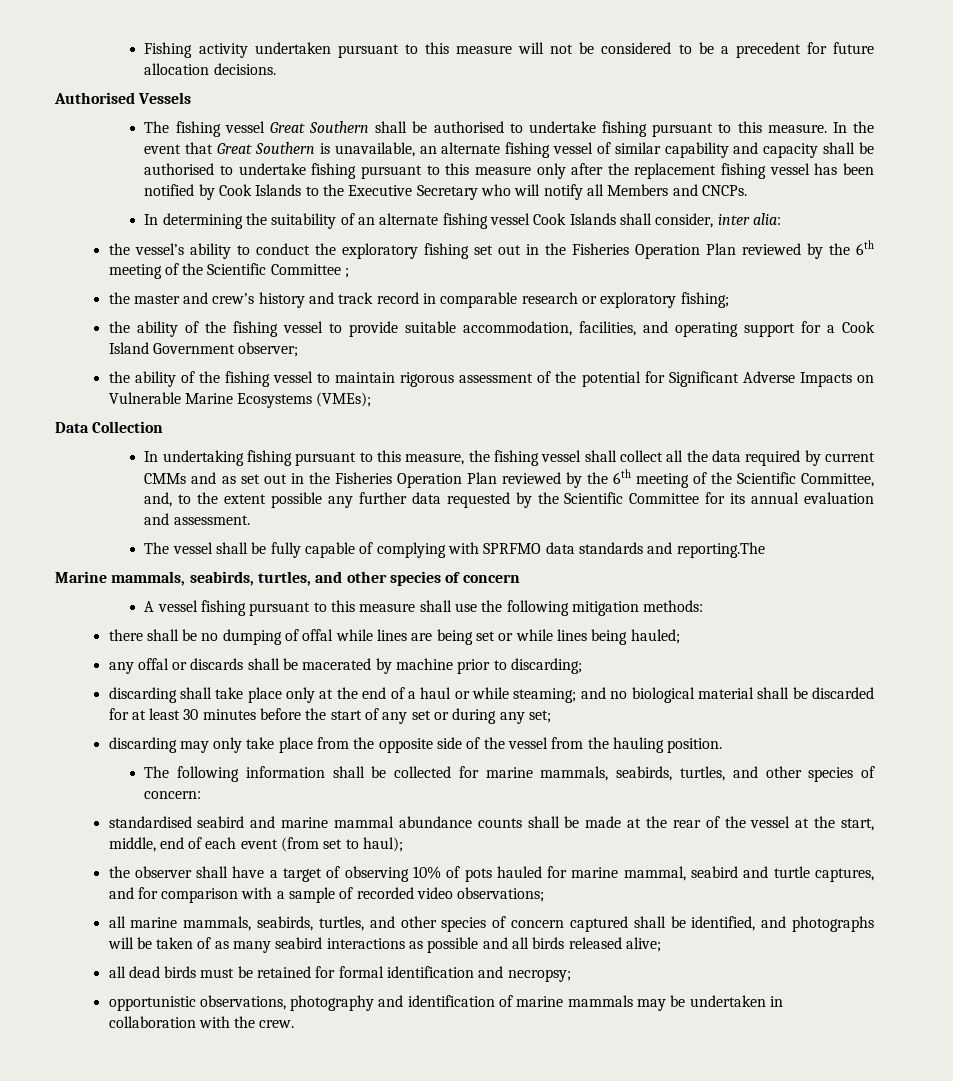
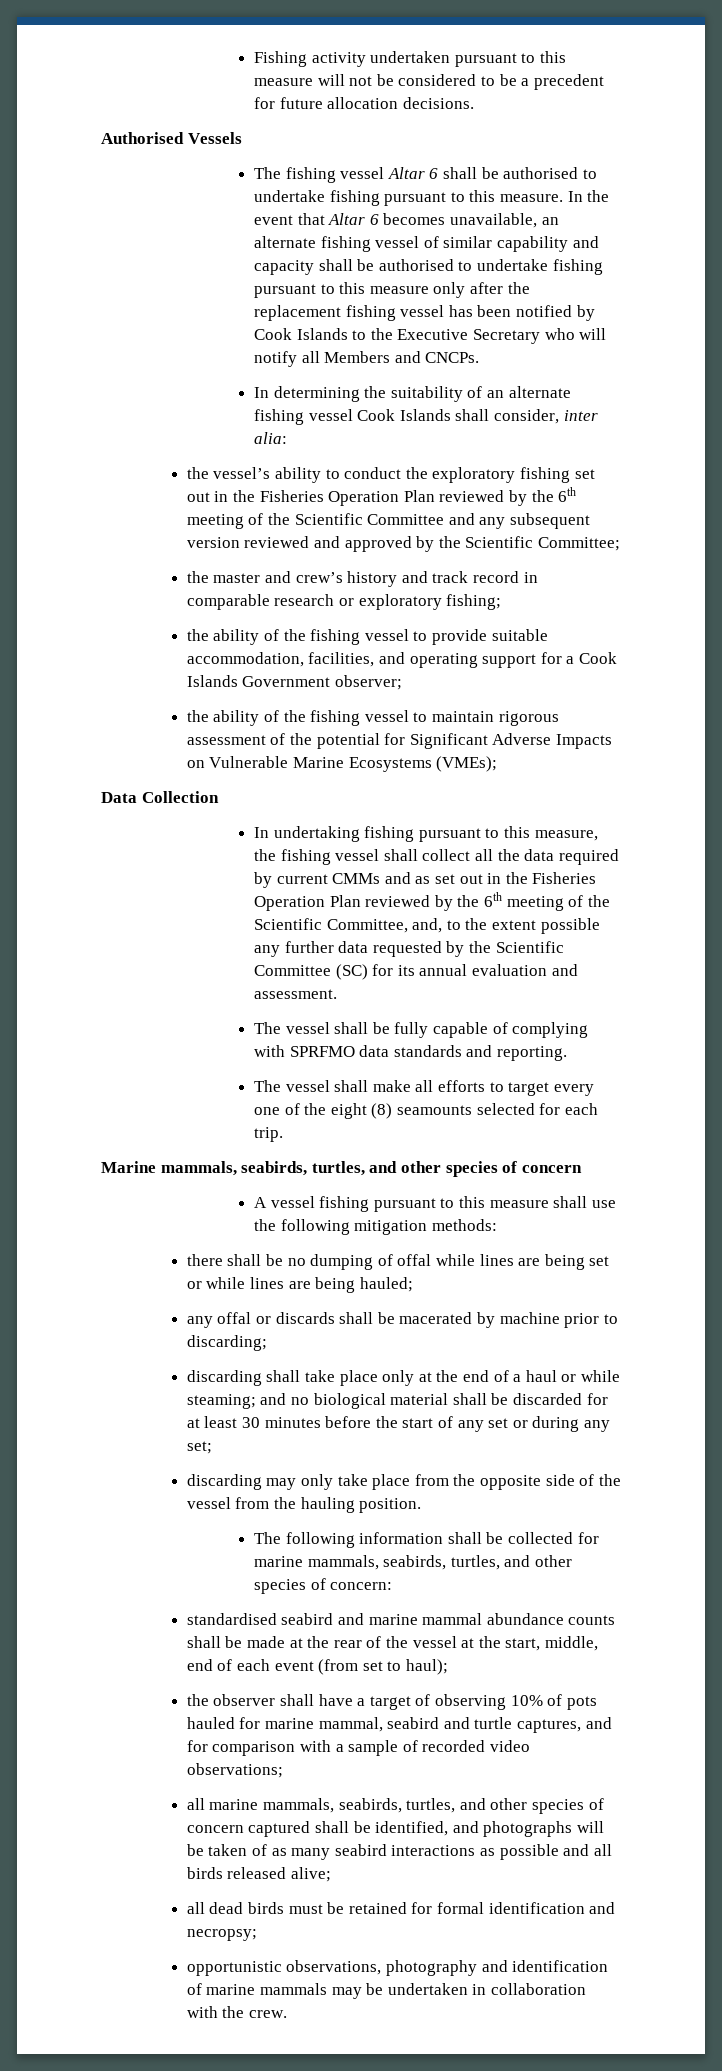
[269,121,370,133] Great Southern -> [387,167,439,179] Altar 6
[217,142,330,154] Great Southern is -> [328,213,446,225] Altar 6 becomes
[345,268,350,278] ; -> [448,513,590,529] [186,536,620,552] and any subsequent version reviewed and approved by the Scientific Committee;
[108,342,149,354] Island -> [186,675,238,687] Islands
(700, 498) none -> [335,964,368,980] (SC)
[676,542,765,558] reporting.The -> [496,1046,567,1061] [254,1080,594,1096] [254,1103,598,1119] [254,1127,284,1142] reporting. // The vessel shall make all efforts to target every one of the eight (8) seamounts selected for each trip.
(588, 635) none -> [288,1281,311,1289] are

